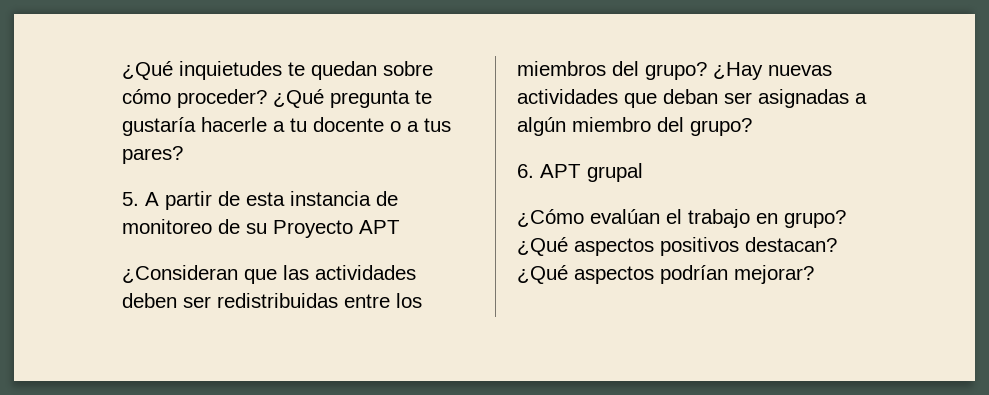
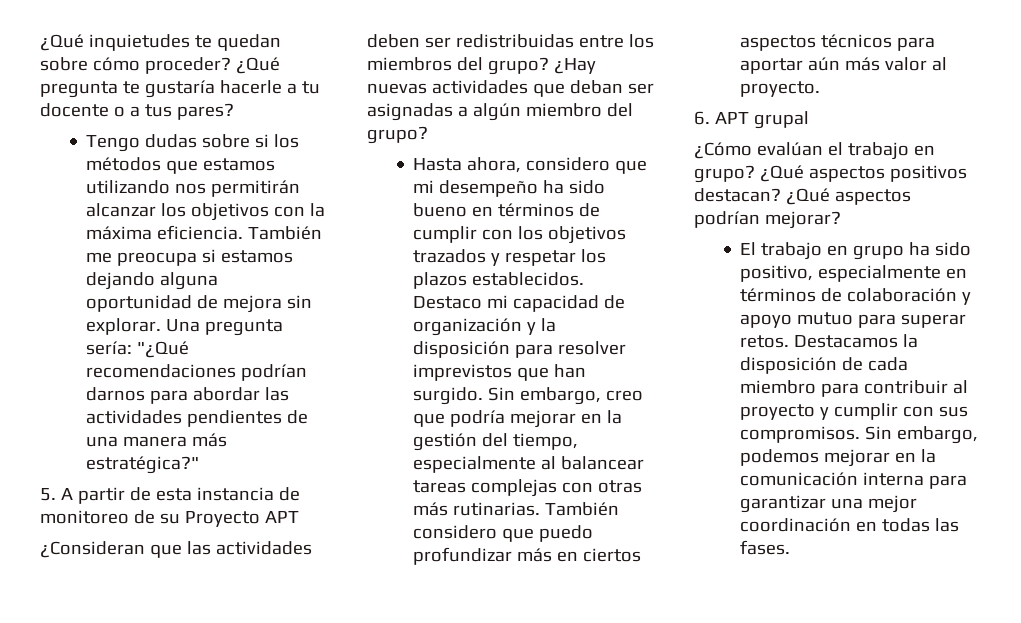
(183, 155) none -> [86,134,300,152] [86,157,276,174] [86,180,301,197] [86,203,326,221] [86,225,323,240] [86,249,294,266] [86,272,219,290] [86,295,313,313] [86,318,284,336] [86,341,190,358] [86,364,308,381] [86,387,290,404] [86,410,309,427] [86,433,228,447] [86,456,200,474] // Tengo dudas sobre si los métodos que estamos utilizando nos permitirán alcanzar los objetivos con la máxima eficiencia. También me preocupa si estamos dejando alguna oportunidad de mejora sin explorar. Una pregunta sería: "¿Qué recomendaciones podrían darnos para abordar las actividades pendientes de una manera más estratégica?"
(752, 127) none -> [413,157,648,174] [413,180,606,197] [413,203,601,217] [413,226,627,244] [413,249,607,266] [413,272,585,289] [413,295,626,312] [413,318,557,336] [413,341,627,358] [413,364,587,381] [413,387,644,405] [413,410,623,428] [413,433,579,451] [413,456,645,473] [413,479,643,497] [413,502,620,516] [413,525,594,542] [413,547,642,565] [740,34,936,51] [740,57,948,74] [740,81,821,97] // Hasta ahora, considero que mi desempeño ha sido bueno en términos de cumplir con los objetivos trazados y respetar los plazos establecidos. Destaco mi capacidad de organización y la disposición para resolver imprevistos que han surgido. Sin embargo, creo que podría mejorar en la gestión del tiempo, especialmente al balancear tareas complejas con otras más rutinarias. También considero que puedo profundizar más en ciertos aspectos técnicos para aportar aún más valor al proyecto.
(814, 274) none -> [740,242,972,260] [740,265,968,282] [740,288,972,305] [740,312,967,328] [740,334,919,348] [740,357,909,374] [740,380,969,397] [740,403,969,420] [740,426,979,444] [740,449,937,467] [740,472,968,489] [740,495,918,513] [740,518,960,532] [740,540,791,555] // El trabajo en grupo ha sido positivo, especialmente en términos de colaboración y apoyo mutuo para superar retos. Destacamos la disposición de cada miembro para contribuir al proyecto y cumplir con sus compromisos. Sin embargo, podemos mejorar en la comunicación interna para garantizar una mejor coordinación en todas las fases.

